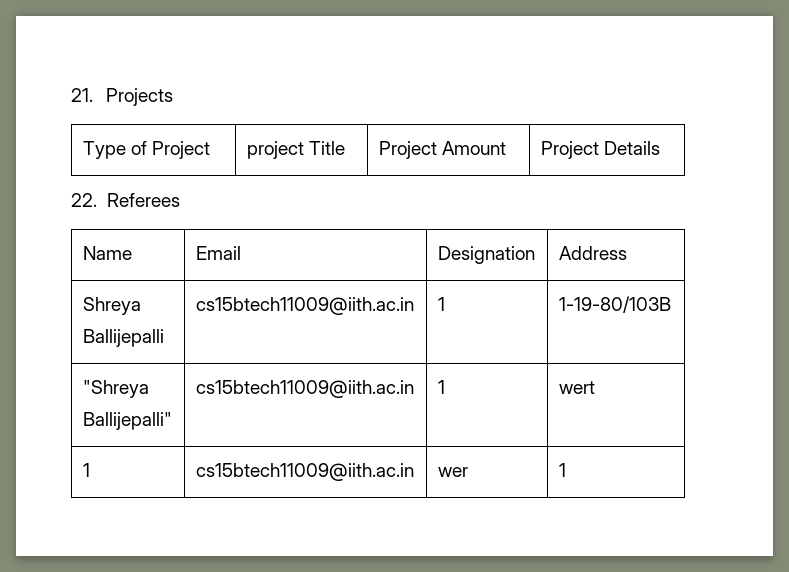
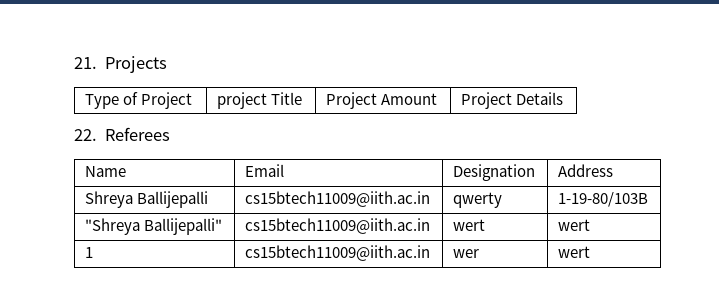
[437,297,445,311] 1 -> [452,192,502,208] qwerty
[437,380,445,394] 1 -> [452,219,485,231] wert
[558,463,566,477] 1 -> [557,246,590,258] wert

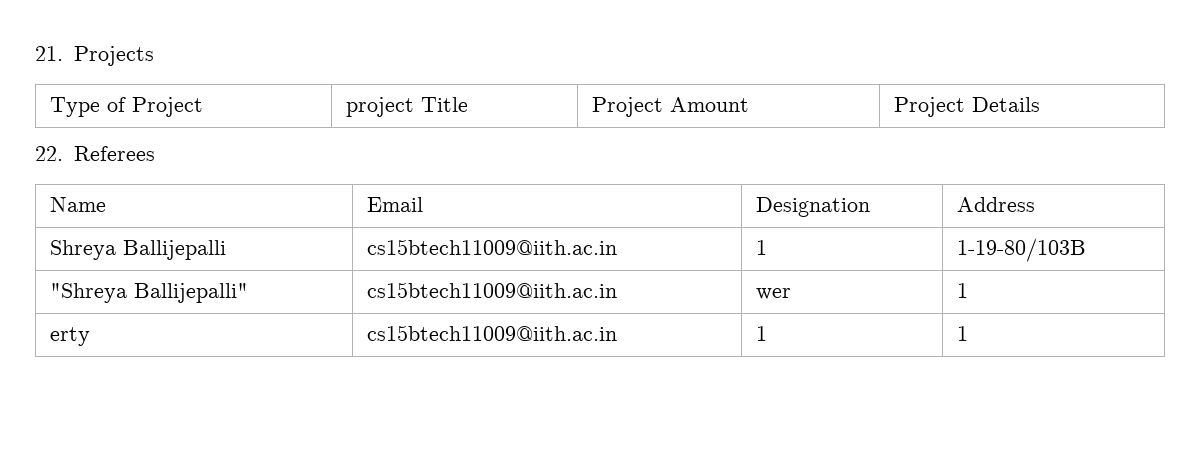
[452,192,502,208] qwerty -> [756,240,768,255] 1
[452,219,485,231] [557,219,590,231] [84,247,93,258] [244,245,430,261] [452,249,479,258] [557,246,590,258] wert | wert // 1 | cs15btech11009@iith.ac.in | wer | wert -> [756,288,792,300] [957,283,969,298] [50,327,91,346] [367,325,618,341] [756,326,768,341] [957,326,969,341] wer | 1 // erty | cs15btech11009@iith.ac.in | 1 | 1

